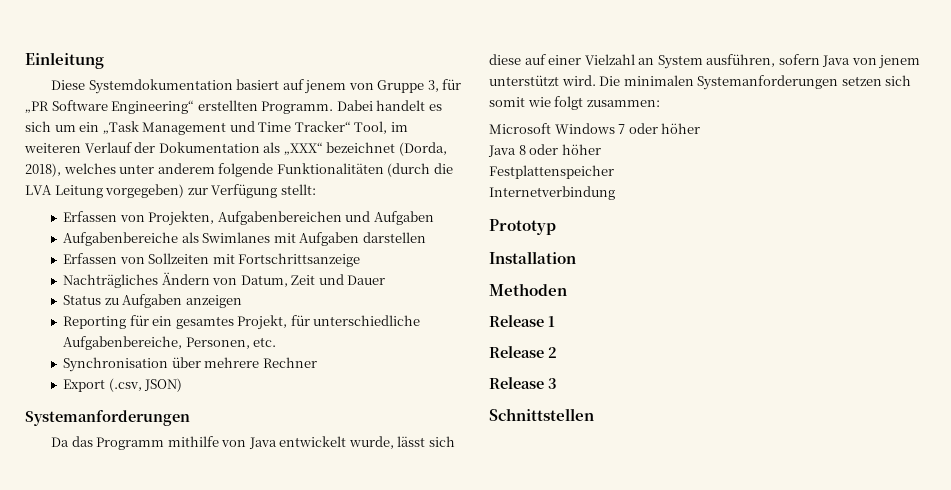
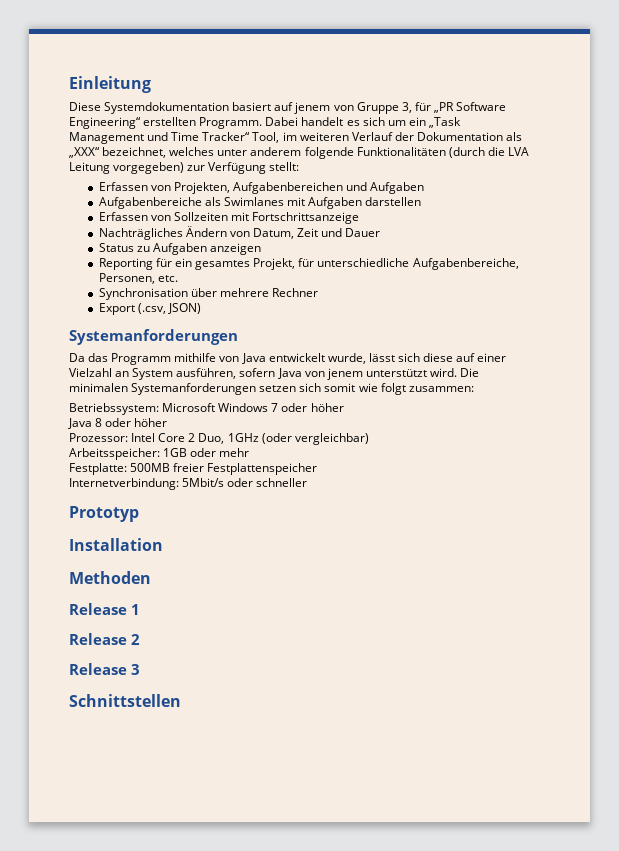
[326,142,447,156] [25,163,61,177] bezeichnet (Dorda, 2018), -> [102,147,167,158] bezeichnet,
(660, 103) none -> [69,403,159,415] Betriebssystem:
[489,165,614,179] [489,186,615,200] Festplattenspeicher // Internetverbindung -> [69,433,369,445] [69,448,250,460] [69,463,318,475] [69,478,308,490] Prozessor: Intel Core 2 Duo, 1GHz (oder vergleichbar) // Arbeitsspeicher: 1GB oder mehr // Festplatte: 500MB freier Festplattenspeicher // Internetverbindung: 5Mbit/s oder schneller

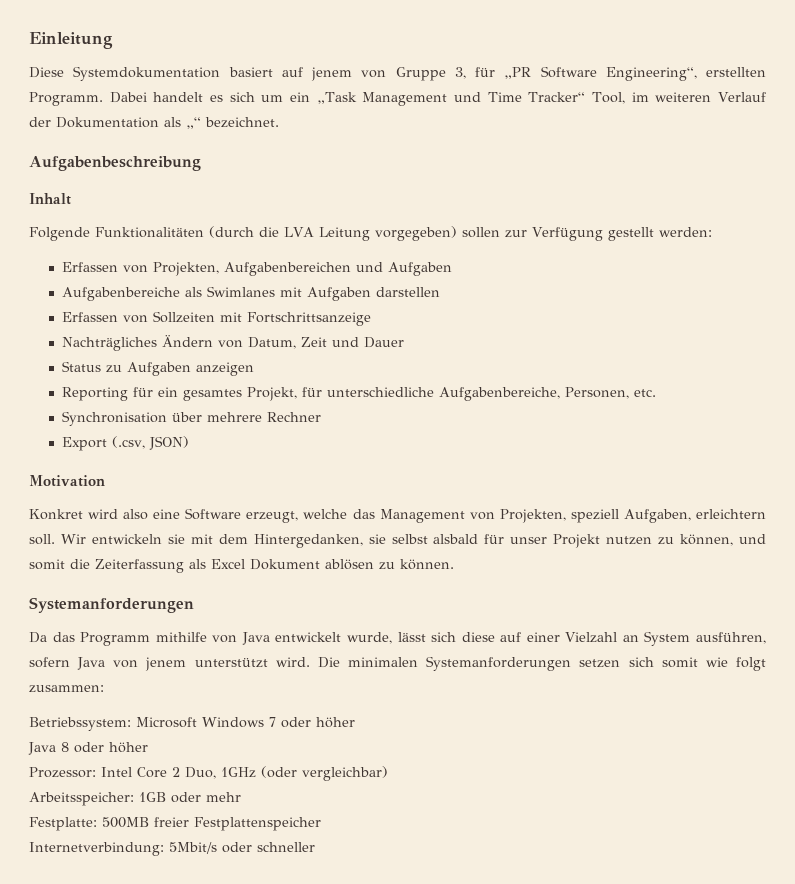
[69,117,141,129] Engineering“ -> [605,67,697,81] Engineering“,
[69,147,354,159] „XXX“ bezeichnet, welches unter anderem folgende -> [186,117,279,129] [29,156,201,171] [29,193,71,205] [29,227,90,241] „“ bezeichnet. // Aufgabenbeschreibung // Inhalt // Folgende
(185, 168) none -> [461,227,500,238] sollen
[269,162,300,171] stellt: -> [607,227,712,241] gestellt werden:
(202, 308) none -> [29,475,105,487] [29,508,767,523] [29,534,766,548] [29,559,454,573] // Motivation // Konkret wird also eine Software erzeugt, welche das Management von Projekten, speziell Aufgaben, erleichtern soll. Wir entwickeln sie mit dem Hintergedanken, sie selbst alsbald für unser Projekt nutzen zu können, und somit die Zeiterfassung als Excel Dokument ablösen zu können.
[69,506,139,522] [69,538,163,551] [69,571,151,584] [69,603,140,615] [69,633,140,645] [69,663,140,675] [69,694,181,707] // Prototyp // Installation // Methoden // Release 1 // Release 2 // Release 3 // Schnittstellen -> (315, 847) none

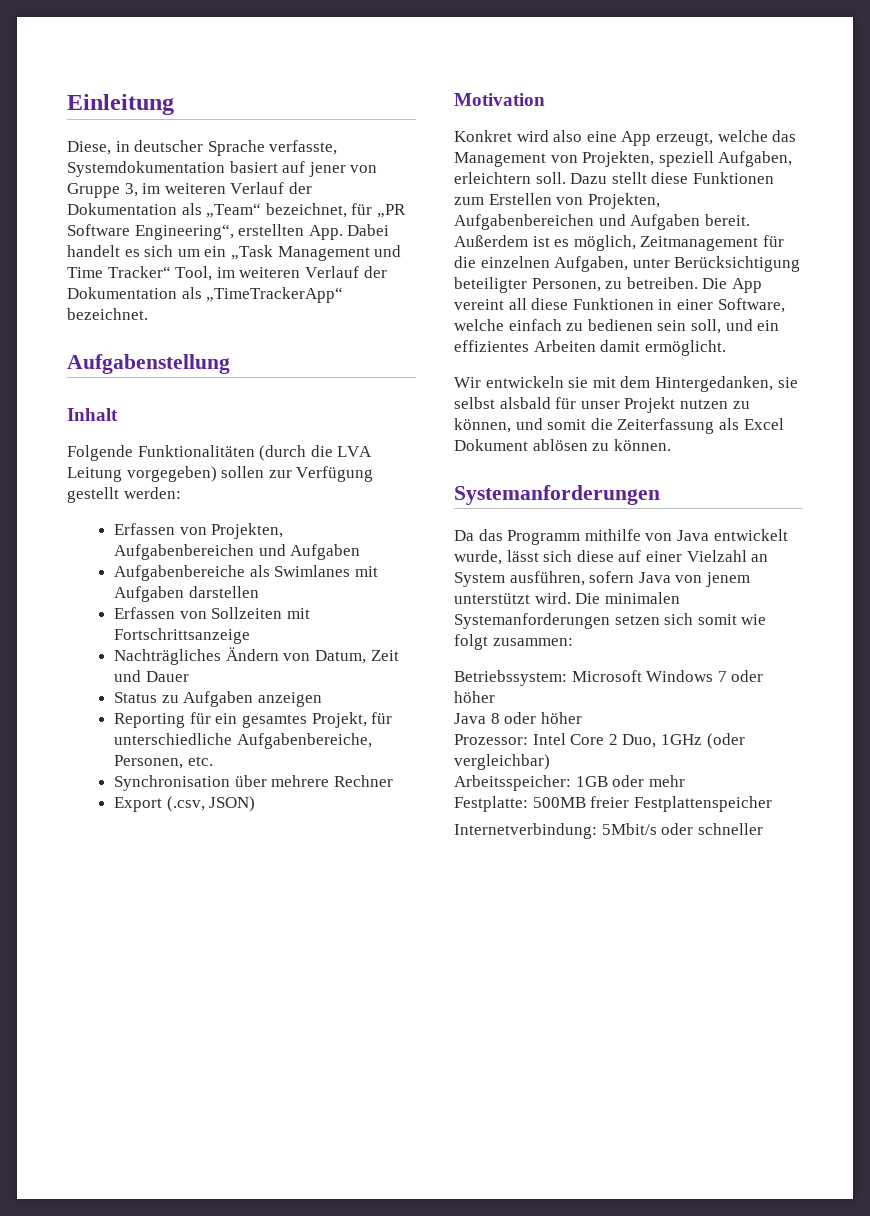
[29,67,64,78] Diese -> [67,140,338,156] Diese, in deutscher Sprache verfasste,
[311,67,352,81] jenem -> [308,162,346,177] jener
(466, 73) none -> [142,182,312,194] [67,203,347,218] im weiteren Verlauf der Dokumentation als „Team“ bezeichnet,
[29,92,103,106] Programm. -> [308,225,343,240] App.
[186,117,201,129] „“ -> [206,287,344,303] „TimeTrackerApp“
[29,156,201,171] Aufgabenbeschreibung -> [67,354,230,374] Aufgabenstellung
[185,508,242,520] Software -> [621,131,652,146] App
(55, 539) none -> [570,172,774,184] [454,193,660,209] [454,214,750,230] [454,235,784,251] [454,256,801,272] [454,277,762,293] [454,298,785,313] [454,319,780,334] [454,340,726,356] Dazu stellt diese Funktionen zum Erstellen von Projekten, Aufgabenbereichen und Aufgaben bereit. Außerdem ist es möglich, Zeitmanagement für die einzelnen Aufgaben, unter Berücksichtigung beteiligter Personen, zu betreiben. Die App vereint all diese Funktionen in einer Software, welche einfach zu bedienen sein soll, und ein effizientes Arbeiten damit ermöglicht. //

